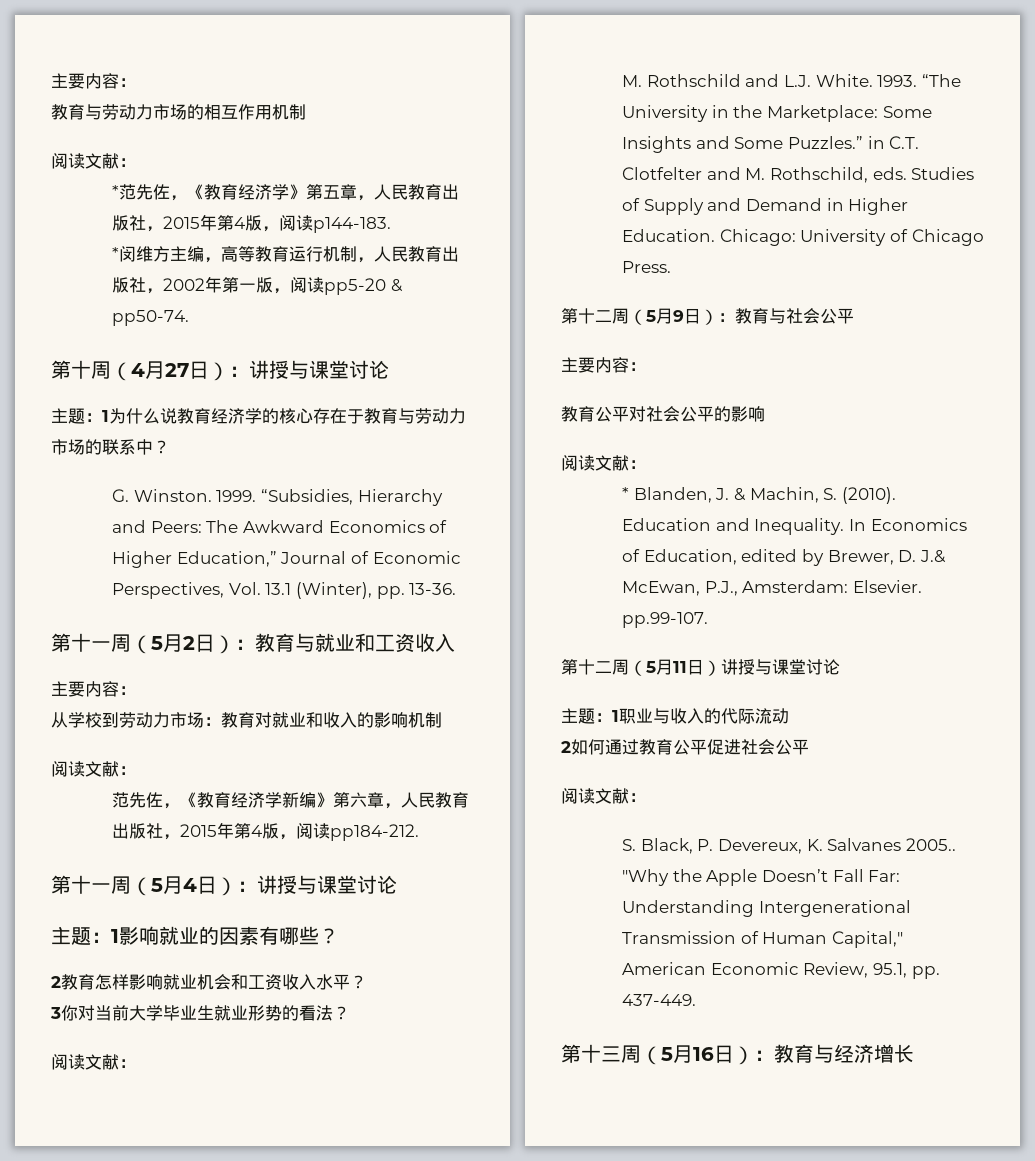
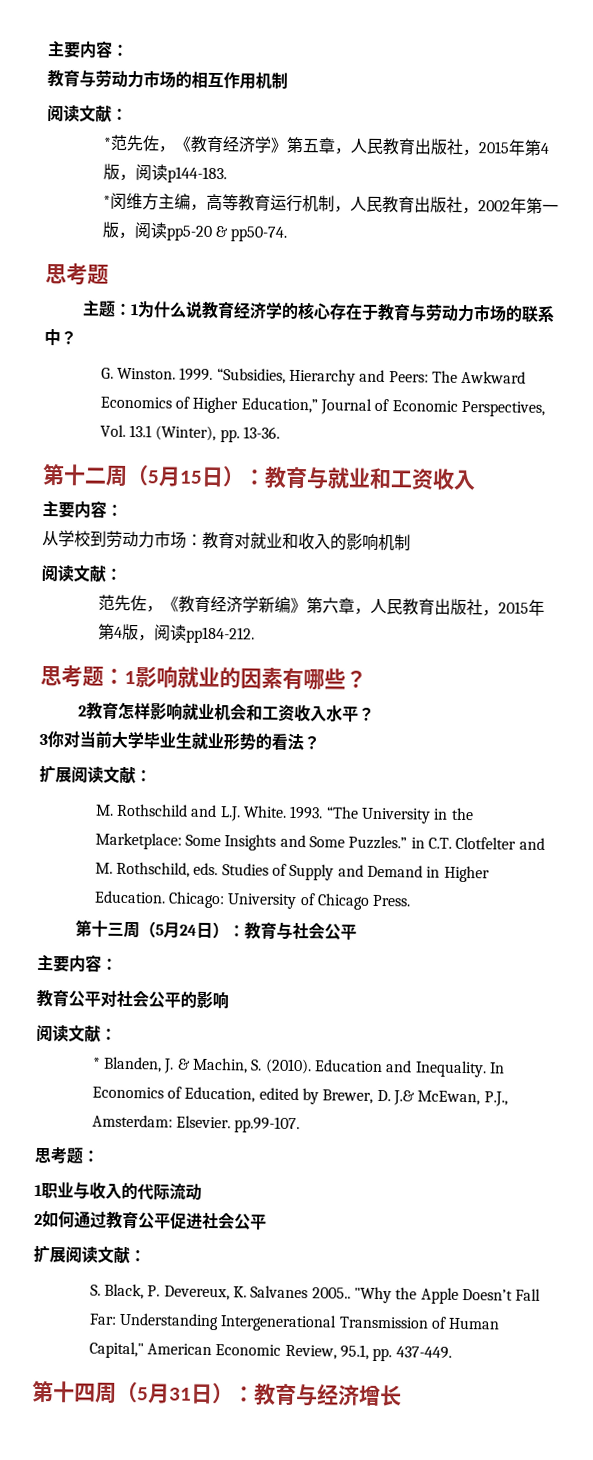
[51,360,389,381] 第十周（4月27日）：讲授与课堂讨论 -> [45,263,109,286] 思考题
[91,634,195,654] 一周（5月2 -> [84,464,203,487] 二周（5月15
[51,875,397,896] [51,926,71,945] 第十一周（5月4日）：讲授与课堂讨论 // 主 -> [40,665,83,688] 思考
(350, 1013) none -> [39,764,72,784] 扩展
[595,308,684,325] 二周（5月9 -> [107,921,198,939] 三周（5月24
[561,659,840,676] [561,708,612,724] 第十二周（5月11日）讲授与课堂讨论 // 主题： -> [34,1147,99,1165] 思考题： //
(809, 747) none -> [33,1244,66,1264] 扩展
[601,1045,714,1065] 三周（5月16 -> [74,1381,192,1404] 四周（5月31

